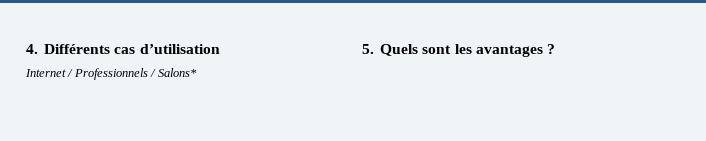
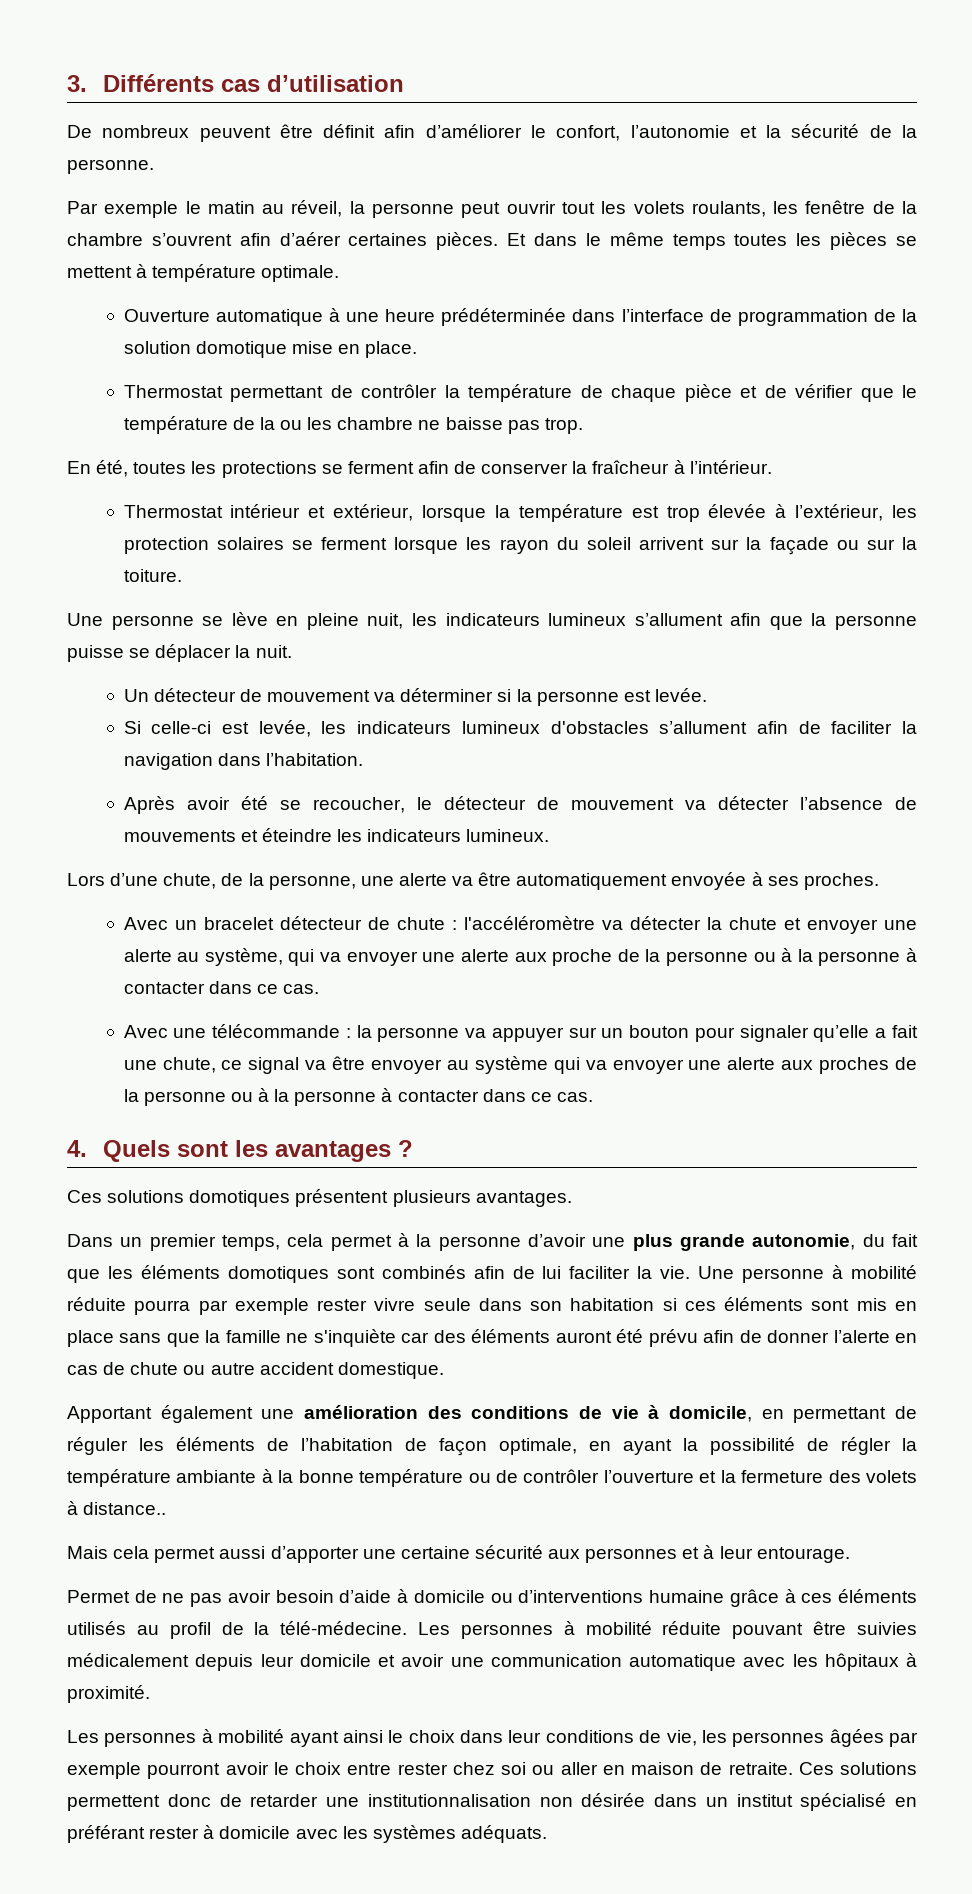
[26,44,38,54] 4. -> [67,75,87,92] 3.
[25,68,197,80] [362,44,374,54] Internet / Professionnels / Salons* // 5. -> [67,124,918,142] [67,159,154,174] [67,200,917,218] [67,232,918,250] [67,264,340,282] [123,308,917,326] [123,341,418,358] [123,384,917,402] [123,416,583,434] [67,460,772,478] [123,504,918,522] [123,537,917,555] [123,569,182,582] [67,612,917,630] [67,644,292,662] [123,688,707,706] [123,720,917,737] [123,753,363,770] [123,796,918,814] [123,828,550,842] [67,872,879,890] [123,916,917,934] [123,948,918,966] [123,981,320,994] [123,1024,919,1042] [123,1056,917,1074] [123,1088,593,1106] [67,1140,87,1157] De nombreux peuvent être définit afin d’améliorer le confort, l’autonomie et la sécurité de la personne. // Par exemple le matin au réveil, la personne peut ouvrir tout les volets roulants, les fenêtre de la chambre s’ouvrent afin d’aérer certaines pièces. Et dans le même temps toutes les pièces se mettent à température optimale. // Ouverture automatique à une heure prédéterminée dans l’interface de programmation de la solution domotique mise en place. // Thermostat permettant de contrôler la température de chaque pièce et de vérifier que le température de la ou les chambre ne baisse pas trop. // En été, toutes les protections se ferment afin de conserver la fraîcheur à l’intérieur. // Thermostat intérieur et extérieur, lorsque la température est trop élevée à l’extérieur, les protection solaires se ferment lorsque les rayon du soleil arrivent sur la façade ou sur la toiture. // Une personne se lève en pleine nuit, les indicateurs lumineux s’allument afin que la personne puisse se déplacer la nuit. // Un détecteur de mouvement va déterminer si la personne est levée. // Si celle-ci est levée, les indicateurs lumineux d'obstacles s’allument afin de faciliter la navigation dans l’habitation. // Après avoir été se recoucher, le détecteur de mouvement va détecter l’absence de mouvements et éteindre les indicateurs lumineux. // Lors d’une chute, de la personne, une alerte va être automatiquement envoyée à ses proches. // Avec un bracelet détecteur de chute : l'accéléromètre va détecter la chute et envoyer une alerte au système, qui va envoyer une alerte aux proche de la personne ou à la personne à contacter dans ce cas. // Avec une télécommande : la personne va appuyer sur un bouton pour signaler qu’elle a fait une chute, ce signal va être envoyer au système qui va envoyer une alerte aux proches de la personne ou à la personne à contacter dans ce cas. // 4.
(555, 49) none -> [67,1189,572,1207] [67,1233,919,1251] [67,1265,917,1283] [67,1297,917,1315] [67,1329,918,1347] [67,1362,444,1379] [67,1405,917,1423] [67,1437,917,1456] [67,1469,918,1487] [67,1501,167,1515] [67,1545,850,1563] [67,1589,918,1607] [67,1621,917,1639] [67,1653,917,1671] [67,1685,150,1703] [67,1729,918,1747] [67,1762,917,1779] [67,1793,917,1811] [67,1825,547,1843] // Ces solutions domotiques présentent plusieurs avantages. // Dans un premier temps, cela permet à la personne d’avoir une plus grande autonomie, du fait que les éléments domotiques sont combinés afin de lui faciliter la vie. Une personne à mobilité réduite pourra par exemple rester vivre seule dans son habitation si ces éléments sont mis en place sans que la famille ne s'inquiète car des éléments auront été prévu afin de donner l’alerte en cas de chute ou autre accident domestique. // Apportant également une amélioration des conditions de vie à domicile, en permettant de réguler les éléments de l’habitation de façon optimale, en ayant la possibilité de régler la température ambiante à la bonne température ou de contrôler l’ouverture et la fermeture des volets à distance.. // Mais cela permet aussi d’apporter une certaine sécurité aux personnes et à leur entourage. // Permet de ne pas avoir besoin d’aide à domicile ou d’interventions humaine grâce à ces éléments utilisés au profil de la télé-médecine. Les personnes à mobilité réduite pouvant être suivies médicalement depuis leur domicile et avoir une communication automatique avec les hôpitaux à proximité. // Les personnes à mobilité ayant ainsi le choix dans leur conditions de vie, les personnes âgées par exemple pourront avoir le choix entre rester chez soi ou aller en maison de retraite. Ces solutions permettent donc de retarder une institutionnalisation non désirée dans un institut spécialisé en préférant rester à domicile avec les systèmes adéquats.

